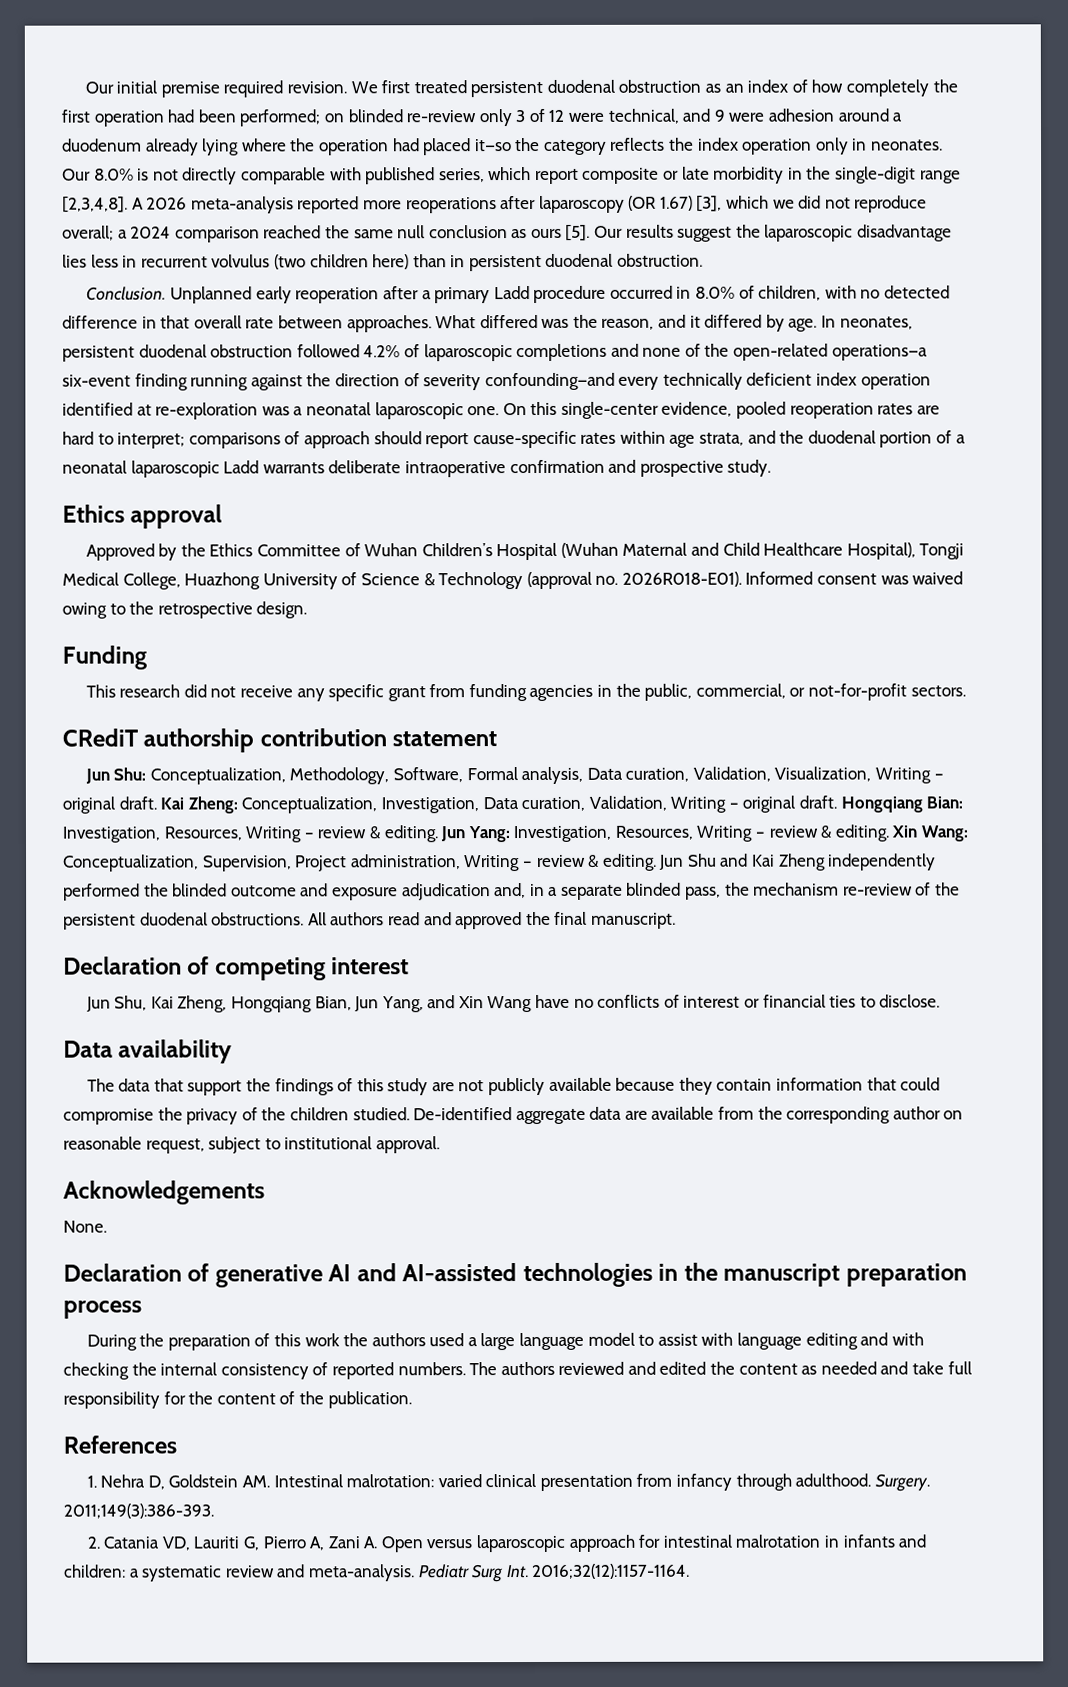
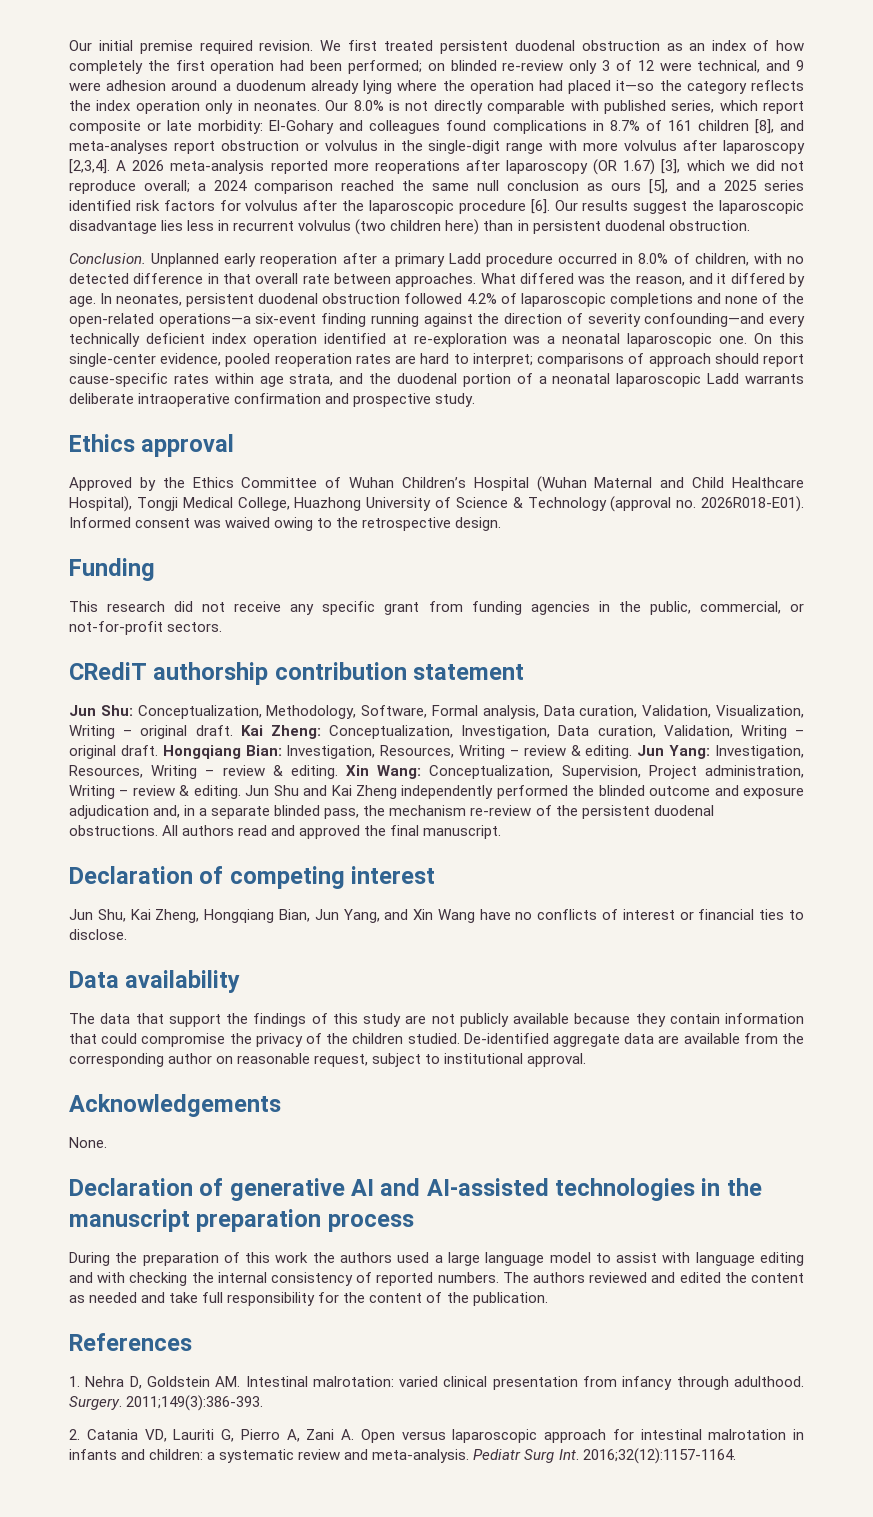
[713,166,961,184] [62,196,128,213] morbidity in the single-digit range [2,3,4,8]. -> [198,119,805,134] [69,140,805,154] [69,159,110,174] morbidity: El-Gohary and colleagues found complications in 8.7% of 161 children [8], and meta-analyses report obstruction or volvulus in the single-digit range with more volvulus after laparoscopy [2,3,4].
[565,224,591,241] [5]. -> [649,179,804,194] [69,199,550,214] [5], and a 2025 series identified risk factors for volvulus after the laparoscopic procedure [6].

